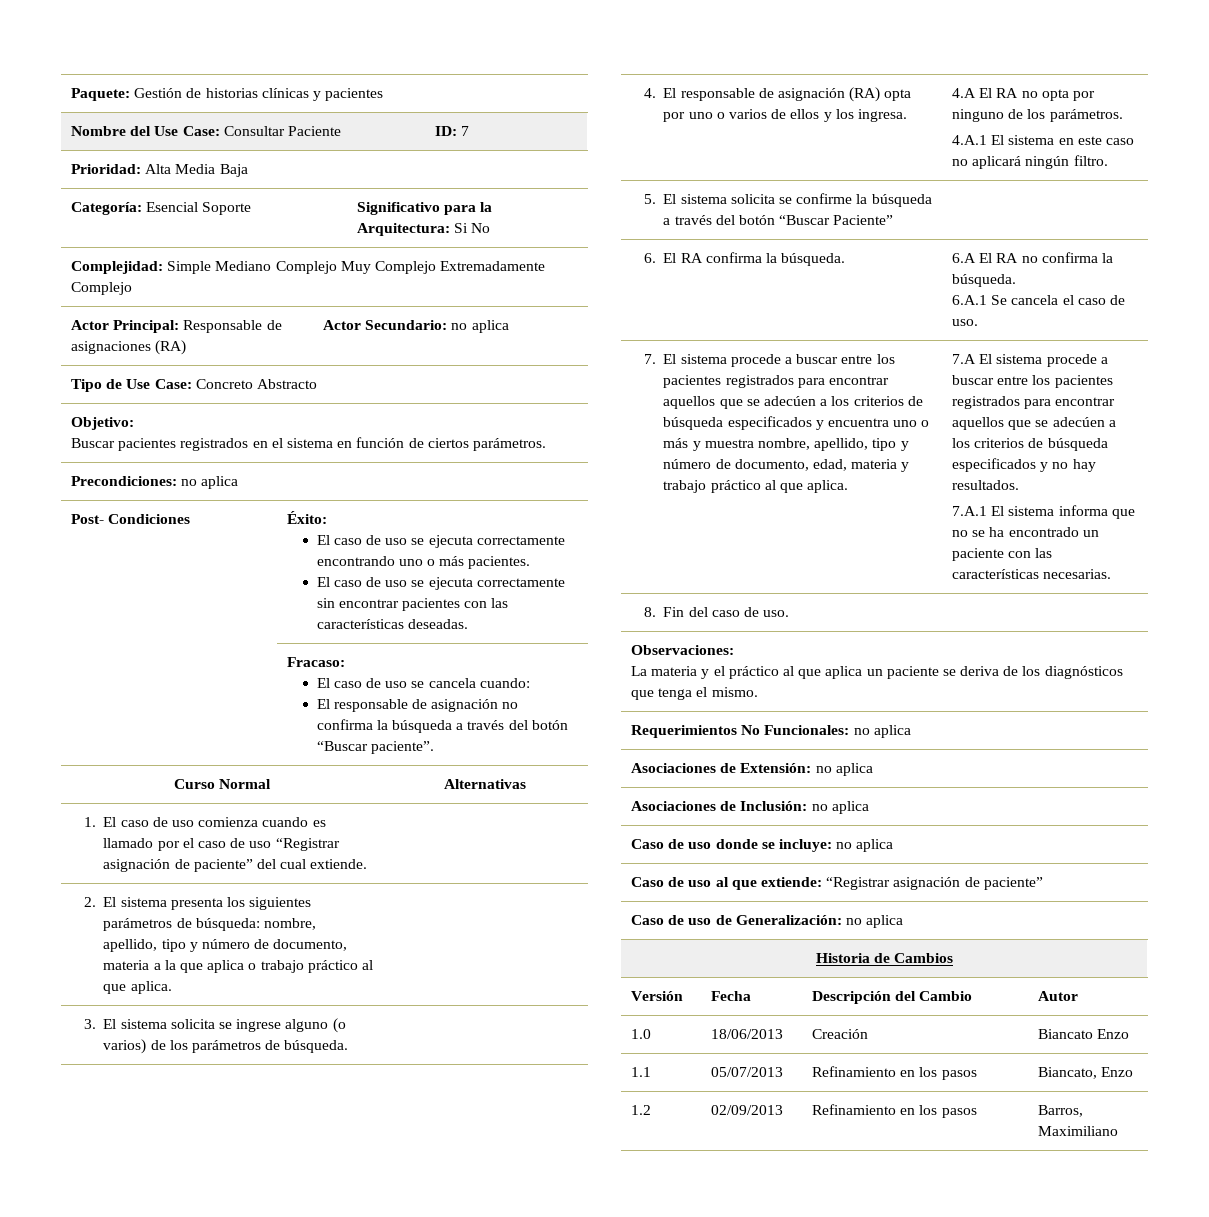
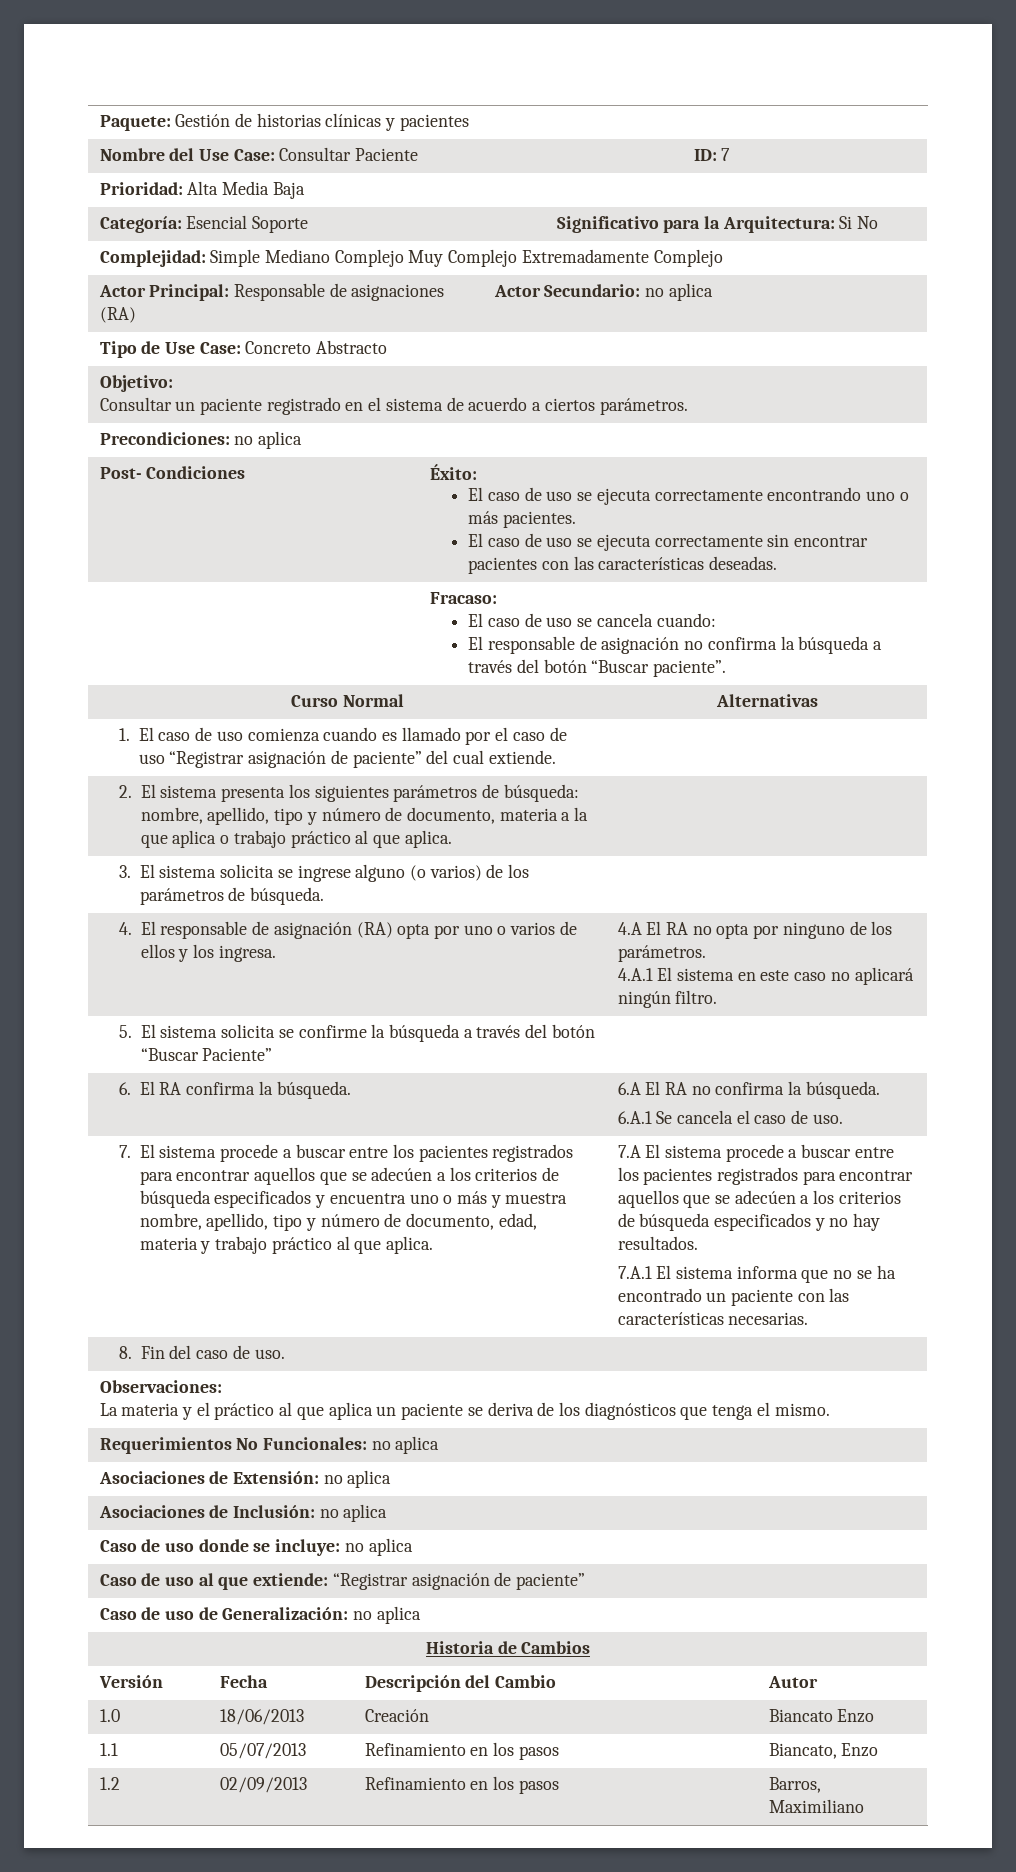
[71,437,424,451] Buscar pacientes registrados en el sistema en función de -> [99,397,542,415] Consultar un paciente registrado en el sistema de acuerdo a

